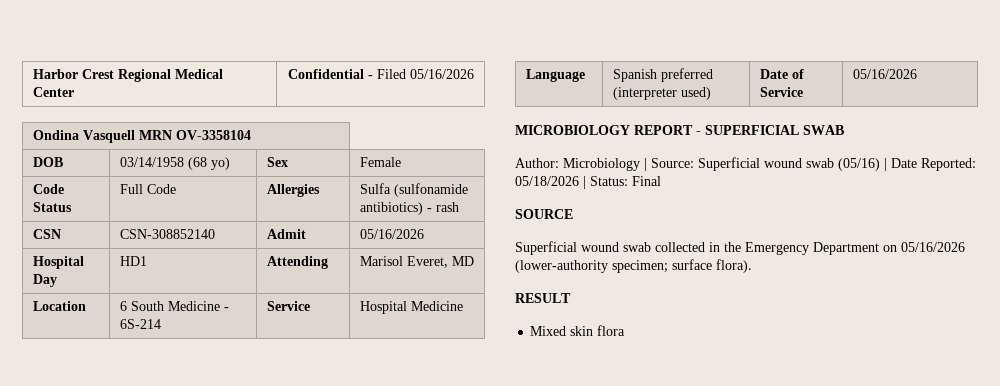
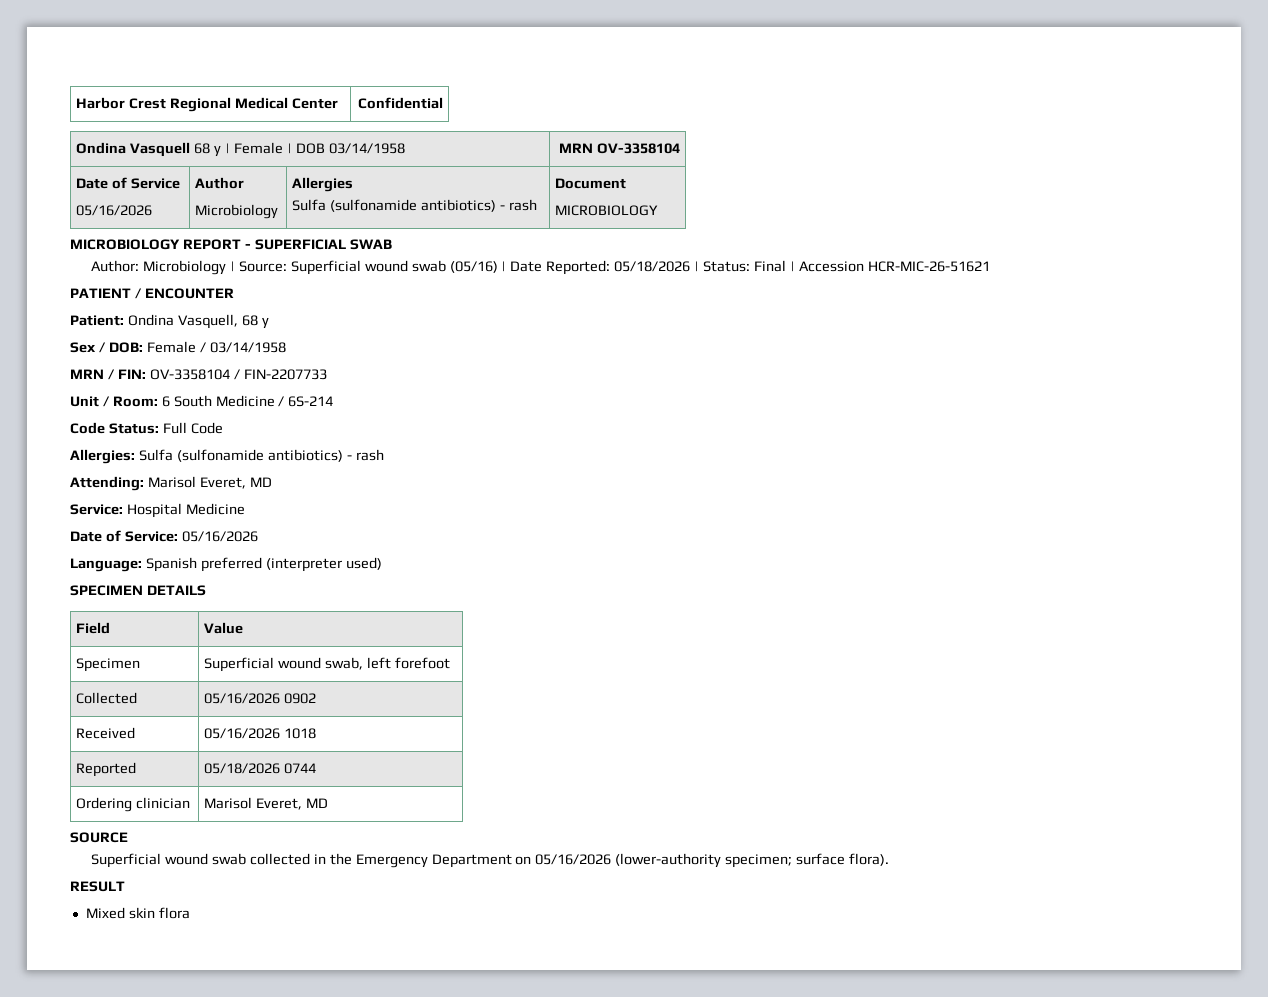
[368,69,475,79] - Filed 05/16/2026 -> (443, 103) none
[138,130,251,140] [32,157,63,167] [119,157,230,170] [266,157,288,167] [359,157,401,167] [32,184,64,194] [32,202,72,212] [119,184,176,194] MRN OV-3358104 // DOB | 03/14/1958 (68 yo) | Sex | Female // Code Status | Full Code -> [194,142,405,157] [558,143,680,154] [76,177,181,189] [76,205,153,216] [195,177,245,189] [195,204,279,219] 68 y | Female | DOB 03/14/1958 | MRN OV-3358104 // Date of Service // 05/16/2026 | Author // Microbiology
[359,183,468,197] [359,202,459,215] [32,229,61,239] [119,229,215,239] [266,229,306,239] [359,229,424,239] [32,256,84,269] [32,274,57,287] [119,256,147,266] [266,256,328,269] [359,256,474,268] [32,301,86,311] [119,301,229,311] [119,319,161,329] [266,301,310,311] [359,301,463,314] [525,69,585,82] [612,68,713,82] [612,87,711,100] [759,69,804,79] [759,87,803,97] [852,69,917,79] | Sulfa (sulfonamide antibiotics) - rash // CSN | CSN-308852140 | Admit | 05/16/2026 // Hospital Day | HD1 | Attending | Marisol Everet, MD // Location | 6 South Medicine - 6S-214 | Service | Hospital Medicine // Language | Spanish preferred (interpreter used) | Date of Service | 05/16/2026 -> [292,199,538,212] [555,178,627,189] [555,205,659,216] // Sulfa (sulfonamide antibiotics) - rash | Document // MICROBIOLOGY
(661, 181) none -> [789,261,990,272] [70,288,234,299] [70,314,269,329] [70,341,286,353] [70,369,327,380] [70,395,334,407] [70,422,223,434] [70,449,384,464] [70,476,272,491] [70,503,245,518] [70,530,258,542] [70,557,382,572] [70,585,206,596] [76,622,111,634] [204,622,244,634] [76,658,141,672] [204,657,451,672] [76,692,138,704] [204,693,317,704] [76,727,136,739] [204,728,317,739] [76,762,137,777] [204,763,317,774] [76,797,191,812] [204,797,329,810] | Accession HCR-MIC-26-51621 // PATIENT / ENCOUNTER // Patient: Ondina Vasquell, 68 y // Sex / DOB: Female / 03/14/1958 // MRN / FIN: OV-3358104 / FIN-2207733 // Unit / Room: 6 South Medicine / 6S-214 // Code Status: Full Code // Allergies: Sulfa (sulfonamide antibiotics) - rash // Attending: Marisol Everet, MD // Service: Hospital Medicine // Date of Service: 05/16/2026 // Language: Spanish preferred (interpreter used) // SPECIMEN DETAILS // Field | Value // Specimen | Superficial wound swab, left forefoot // Collected | 05/16/2026 0902 // Received | 05/16/2026 1018 // Reported | 05/18/2026 0744 // Ordering clinician | Marisol Everet, MD

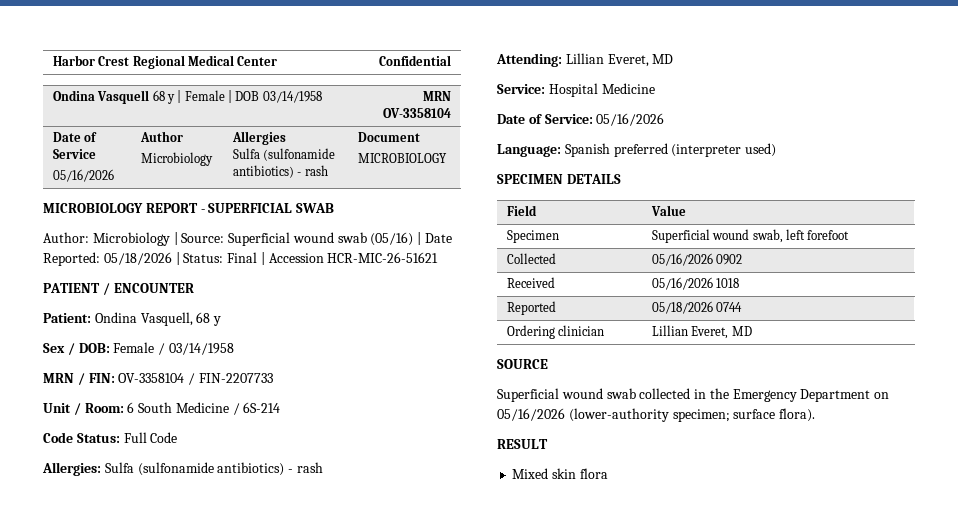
[147,476,196,488] Marisol -> [565,53,604,64] Lillian
[204,797,253,809] Marisol -> [651,325,688,336] Lillian

